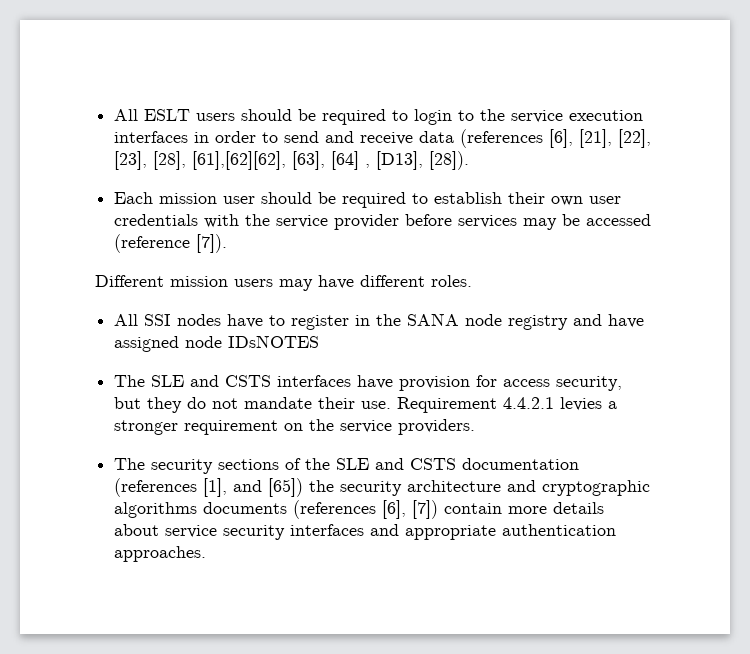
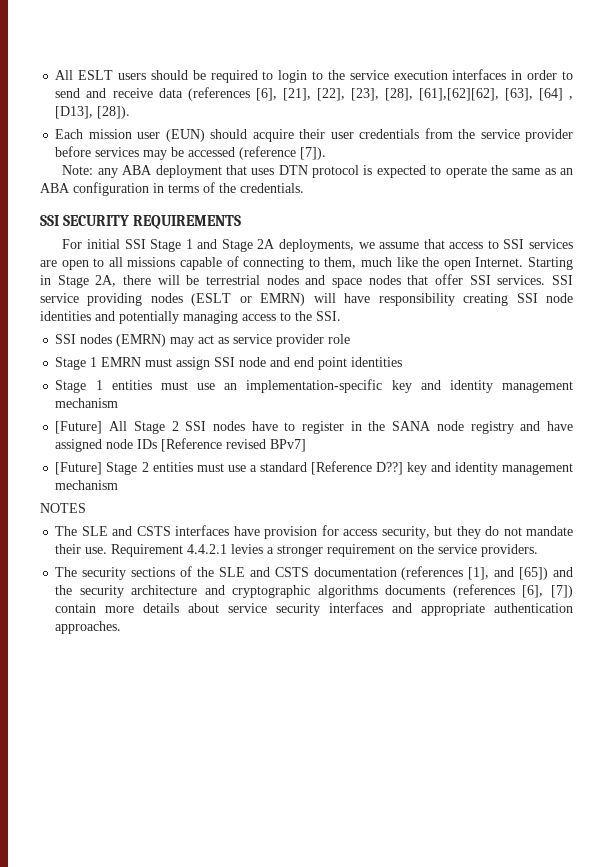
[261,192,584,208] should be required to establish their own -> [165,129,326,142] (EUN) should acquire their
[204,214,240,228] with -> [424,128,453,139] from
[95,275,472,291] [114,314,139,326] Different mission users may have different roles. // All -> [62,165,574,178] [40,182,304,196] [40,215,241,229] [62,239,573,252] [40,256,574,270] [40,274,574,288] [40,293,573,306] [40,311,341,324] [55,334,351,347] [55,357,403,370] [55,379,574,393] [55,398,119,408] [55,421,179,434] Note: any ABA deployment that uses DTN protocol is expected to operate the same as an ABA configuration in terms of the credentials. // SSI SECURITY REQUIREMENTS // For initial SSI Stage 1 and Stage 2A deployments, we assume that access to SSI services are open to all missions capable of connecting to them, much like the open Internet. Starting in Stage 2A, there will be terrestrial nodes and space nodes that offer SSI services. SSI service providing nodes (ESLT or EMRN) will have responsibility creating SSI node identities and potentially managing access to the SSI. // SSI nodes (EMRN) may act as service provider role // Stage 1 EMRN must assign SSI node and end point identities // Stage 1 entities must use an implementation-specific key and identity management mechanism // [Future] All Stage 2
[228,335,320,348] IDsNOTES -> [137,438,307,452] [55,461,574,475] [55,480,119,490] [40,503,86,513] IDs [Reference revised BPv7] // [Future] Stage 2 entities must use a standard [Reference D??] key and identity management mechanism // NOTES
(304, 487) none -> [552,567,573,577] and

